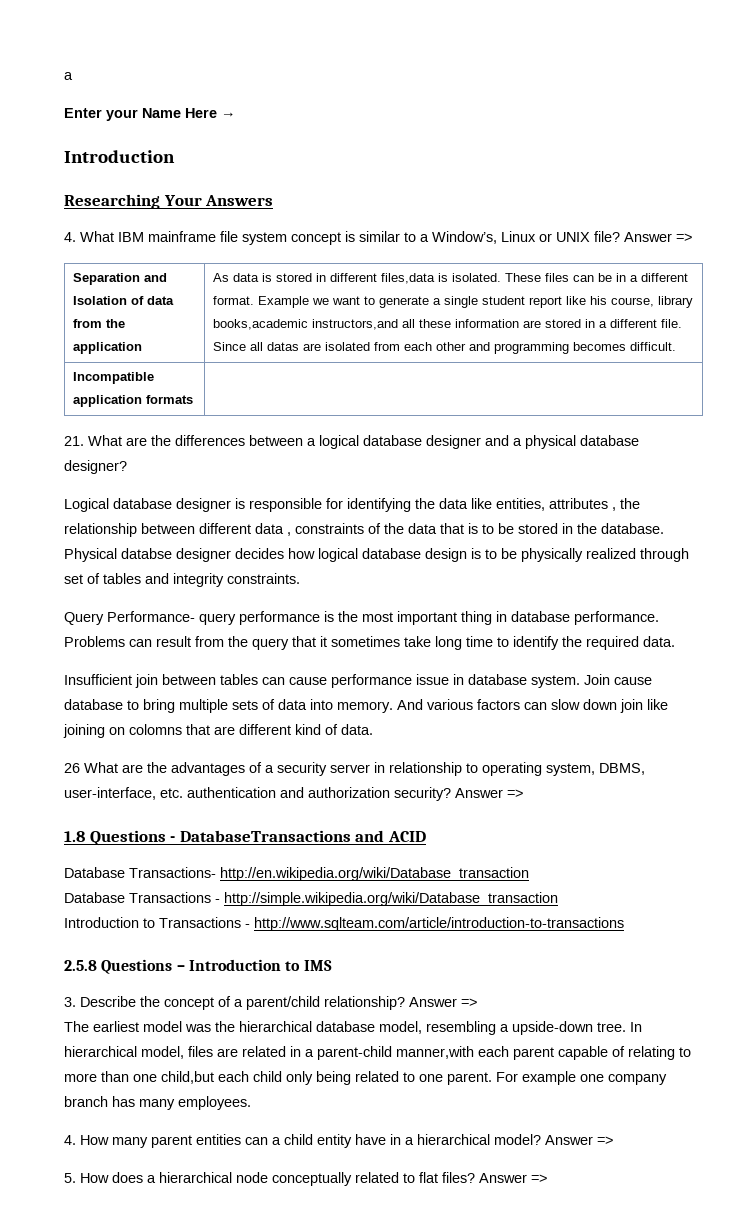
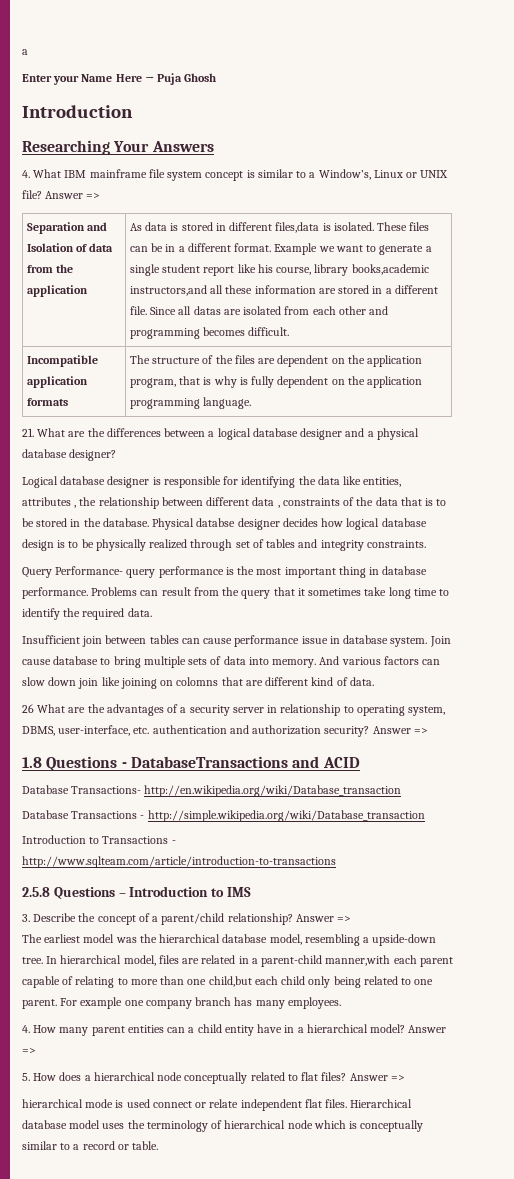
(236, 115) none -> [157,73,217,85] Puja Ghosh
(193, 399) none -> [129,355,423,367] [129,376,423,388] [129,397,252,409] The structure of the files are dependent on the application program, that is why is fully dependent on the application programming language.
(547, 1178) none -> [22,1099,413,1111] [22,1120,424,1132] [22,1141,159,1150] // hierarchical mode is used connect or relate independent flat files. Hierarchical database model uses the terminology of hierarchical node which is conceptually similar to a record or table.

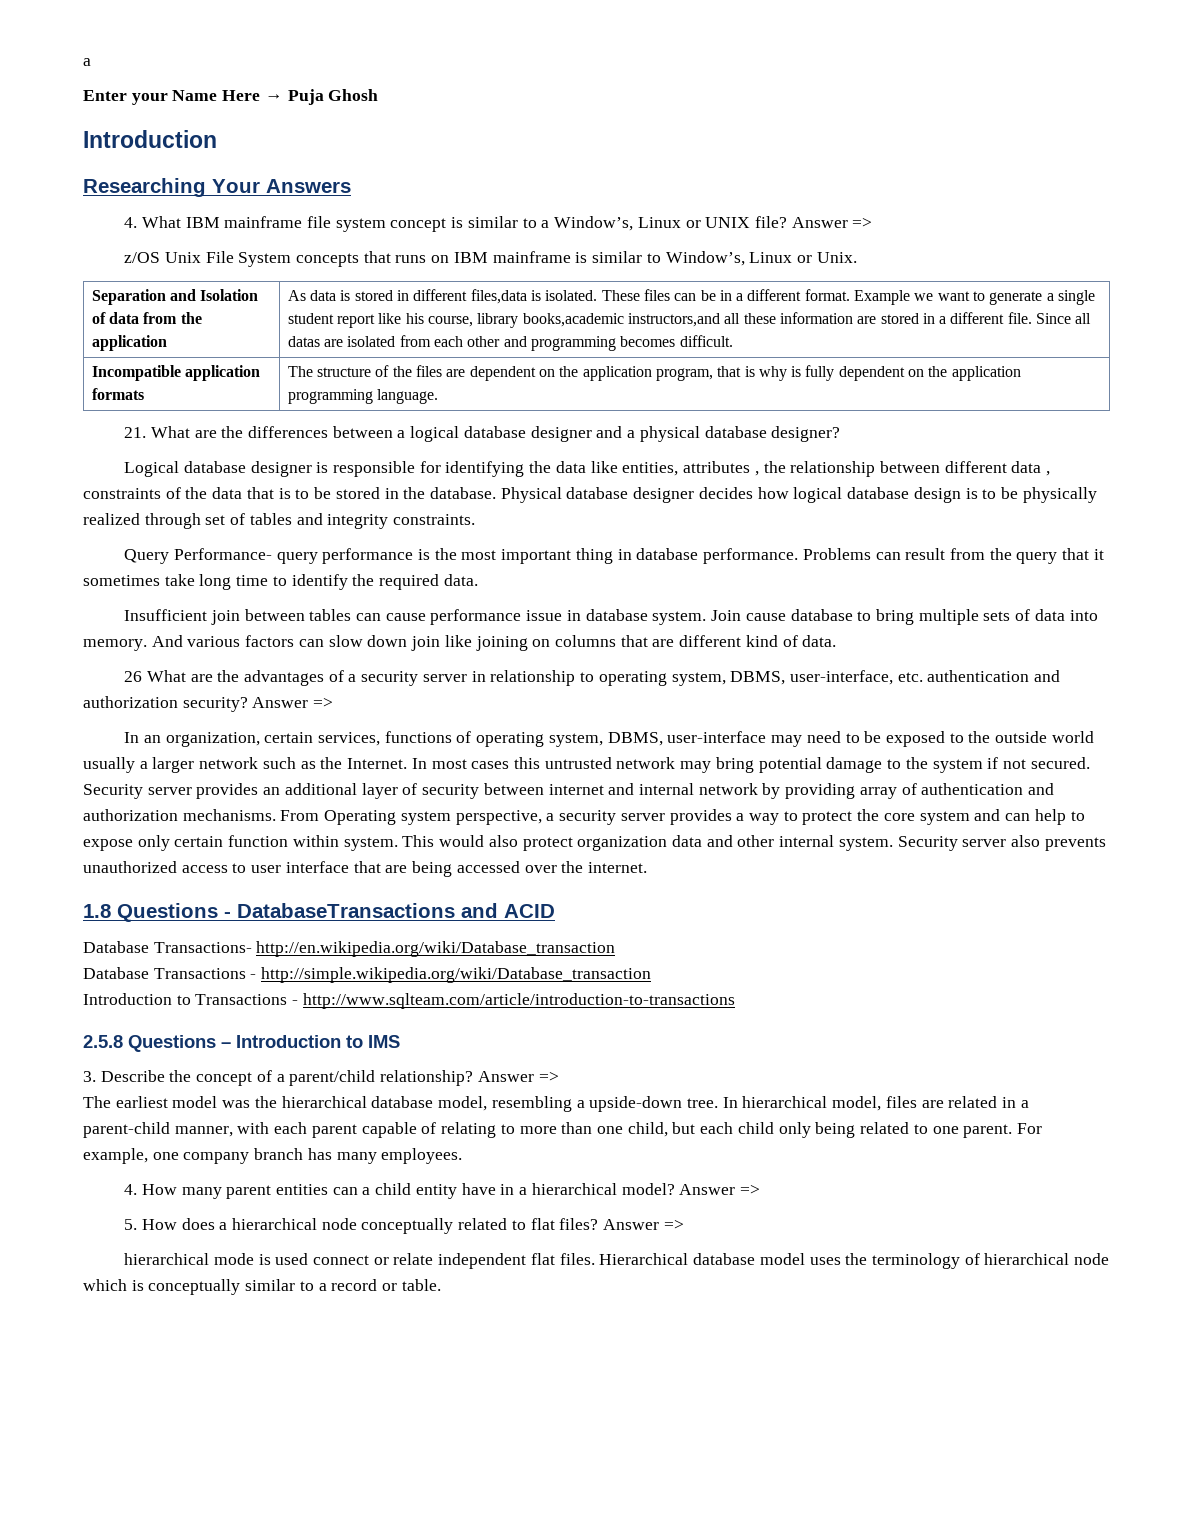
(101, 196) none -> [124,251,857,267] // z/OS Unix File System concepts that runs on IBM mainframe is similar to Window’s, Linux or Unix.
[196,518,236,527] databse -> [566,487,629,499] database
[176,677,219,686] colomns -> [554,635,616,647] columns
(428, 731) none -> [124,731,1094,747] [83,757,1090,773] [83,783,1055,799] [83,809,1085,825] [83,835,1106,851] [83,861,647,877] // In an organization, certain services, functions of operating system, DBMS, user-interface may need to be exposed to the outside world usually a larger network such as the Internet. In most cases this untrusted network may bring potential damage to the system if not secured. Security server provides an additional layer of security between internet and internal network by providing array of authentication and authorization mechanisms. From Operating system perspective, a security server provides a way to protect the core system and can help to expose only certain function within system. This would also protect organization data and other internal system. Security server also prevents unauthorized access to user interface that are being accessed over the internet.
[325,955,391,966] manner,with -> [174,1122,270,1137] manner, with
[208,976,252,987] child,but -> [627,1122,696,1137] child, but
[80,997,123,1009] example -> [83,1148,148,1164] example,

